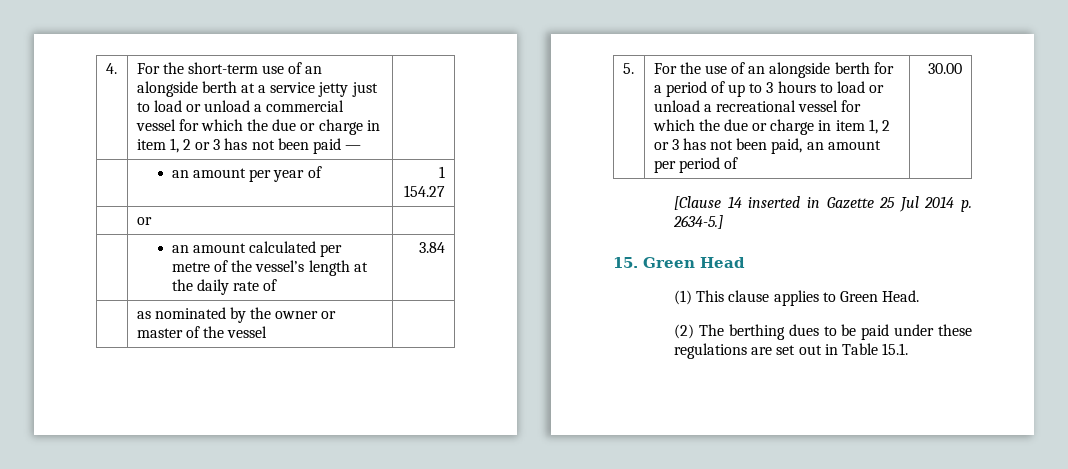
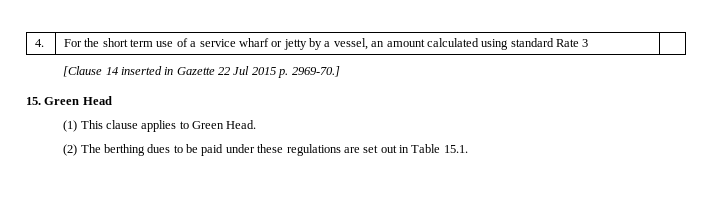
[187,62,323,74] [136,81,378,97] [136,100,345,112] [135,119,380,135] [136,138,362,154] [171,166,322,182] [439,166,446,178] [404,185,446,197] [136,217,152,225] [171,241,343,257] [171,260,368,276] [171,279,278,295] [419,242,446,253] [136,307,337,323] [136,326,268,338] [622,63,634,74] [653,62,894,78] [653,81,885,97] [653,100,862,112] [652,119,891,135] [653,138,881,154] [653,157,738,173] [928,63,963,74] short-term use of an alongside berth at a service jetty just to load or unload a commercial vessel for which the due or charge in item 1, 2 or 3 has not been paid — | // | an amount per year of | 1 154.27 // | or | // | an amount calculated per metre of the vessel’s length at the daily rate of | 3.84 // | as nominated by the owner or master of the vessel | // 5. | For the use of an alongside berth for a period of up to 3 hours to load or unload a recreational vessel for which the due or charge in item 1, 2 or 3 has not been paid, an amount per period of | 30.00 -> [102,38,589,50] short term use of a service wharf or jetty by a vessel, an amount calculated using standard Rate 3 |
[879,196,972,212] [673,215,724,229] 25 Jul 2014 p. 2634-5.] -> [218,66,340,78] 22 Jul 2015 p. 2969-70.]

